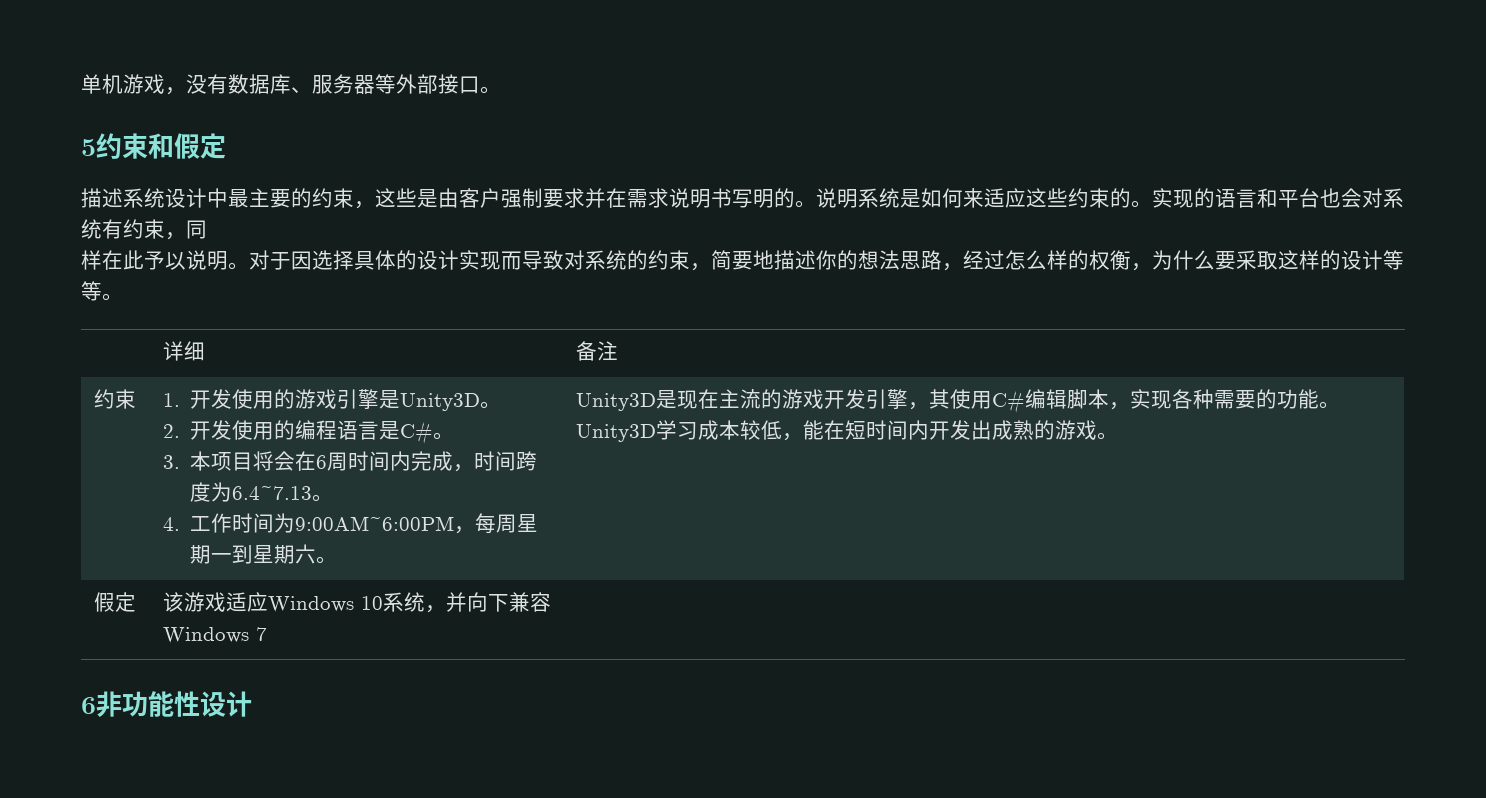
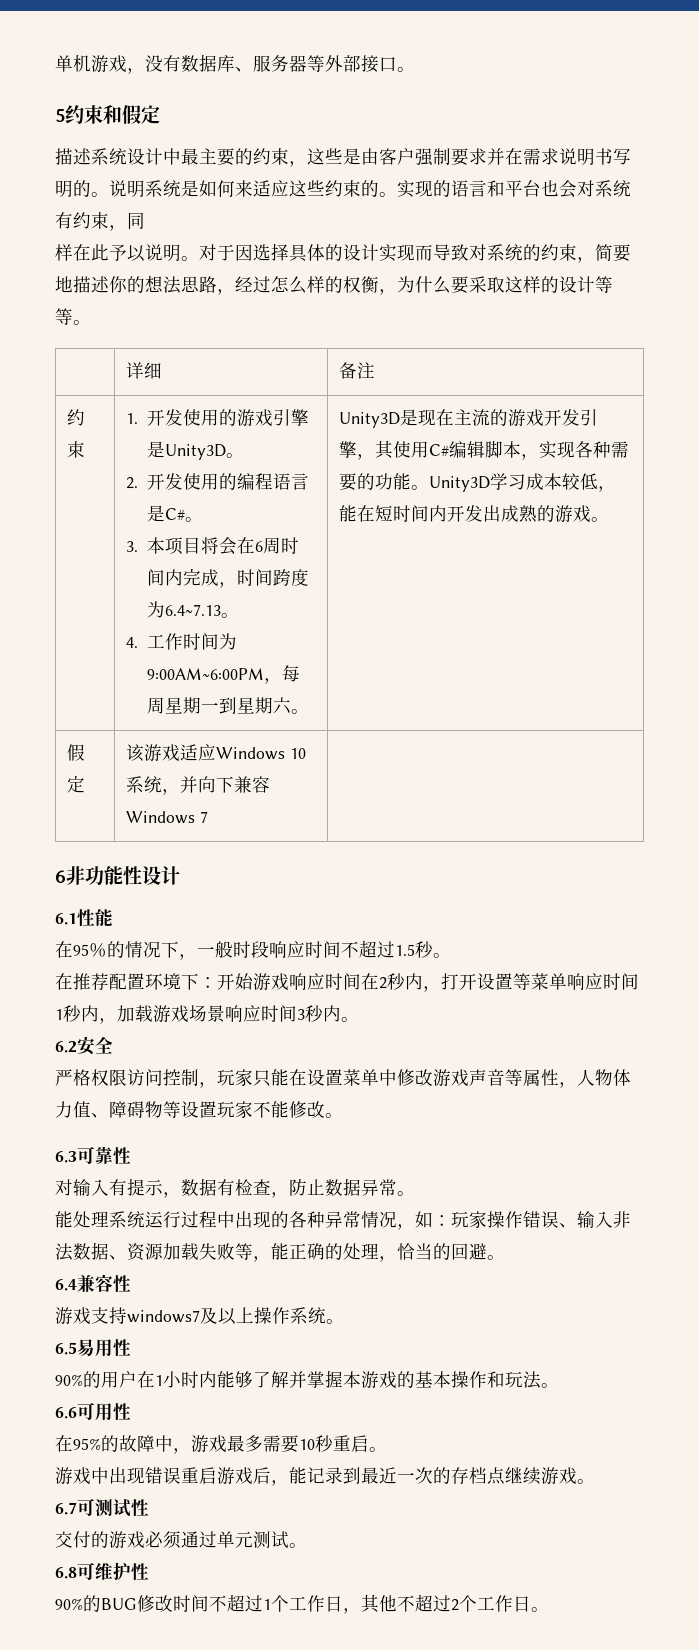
(252, 704) none -> [55,909,113,927] [55,940,451,960] [55,973,639,992] [55,1005,359,1024] [55,1036,113,1055] [55,1069,631,1088] [55,1101,343,1119] [55,1146,131,1165] [55,1178,415,1198] [55,1211,631,1230] [55,1242,505,1262] [55,1274,131,1293] [55,1307,344,1325] [55,1339,131,1357] [55,1370,559,1389] [55,1402,131,1421] [55,1435,387,1454] [55,1467,595,1486] [55,1498,149,1517] [55,1531,307,1549] [55,1562,149,1581] [55,1594,549,1614] // 6.1性能 // 在95％的情况下，一般时段响应时间不超过1.5秒。 // 在推荐配置环境下：开始游戏响应时间在2秒内，打开设置等菜单响应时间1秒内，加载游戏场景响应时间3秒内。 // 6.2安全 // 严格权限访问控制，玩家只能在设置菜单中修改游戏声音等属性，人物体力值、障碍物等设置玩家不能修改。 // 6.3可靠性 // 对输入有提示，数据有检查，防止数据异常。 // 能处理系统运行过程中出现的各种异常情况，如：玩家操作错误、输入非法数据、资源加载失败等，能正确的处理，恰当的回避。 // 6.4兼容性 // 游戏支持windows7及以上操作系统。 // 6.5易用性 // 90%的用户在1小时内能够了解并掌握本游戏的基本操作和玩法。 // 6.6可用性 // 在95%的故障中，游戏最多需要10秒重启。 // 游戏中出现错误重启游戏后，能记录到最近一次的存档点继续游戏。 // 6.7可测试性 // 交付的游戏必须通过单元测试。 // 6.8可维护性 // 90%的BUG修改时间不超过1个工作日，其他不超过2个工作日。

